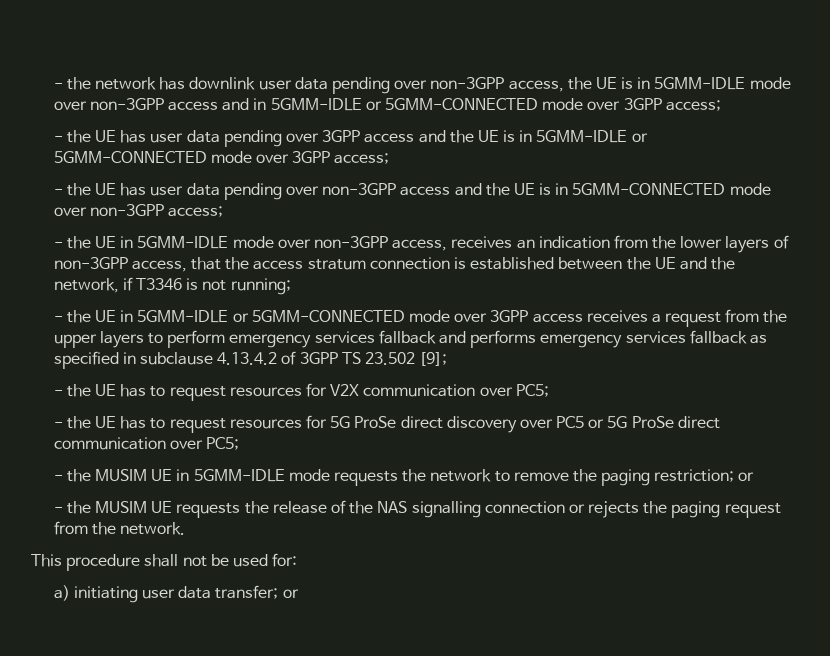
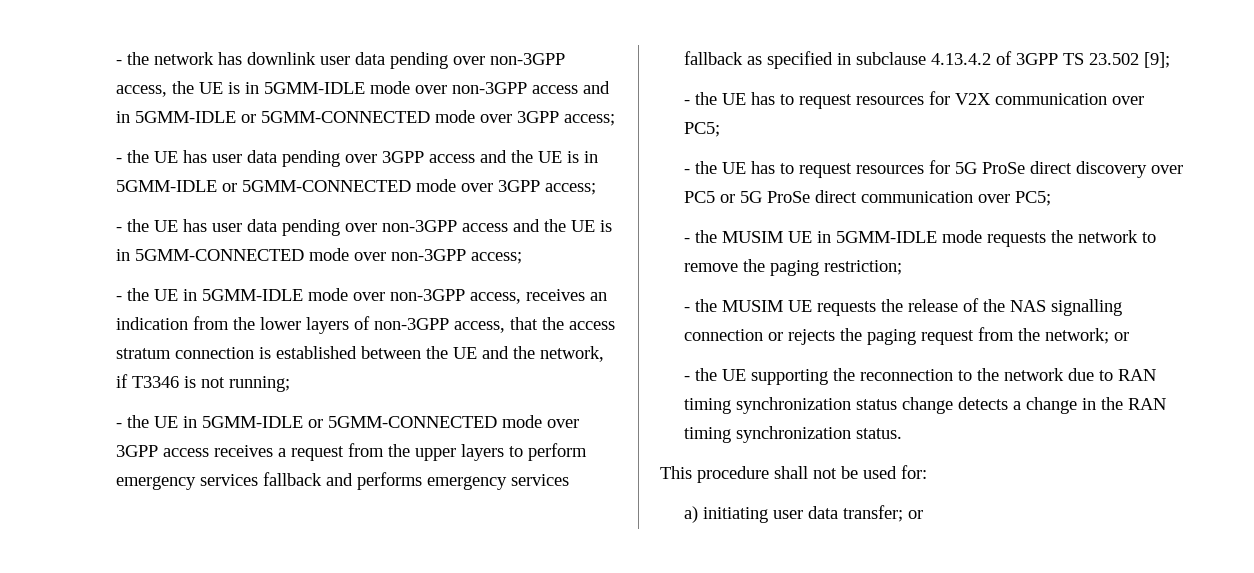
[738,472,755,481] or -> (902, 267) none
[120,522,186,535] network. -> [1044,328,1129,344] [683,368,1156,385] [683,397,1166,414] [683,426,902,443] network; or // - the UE supporting the reconnection to the network due to RAN timing synchronization status change detects a change in the RAN timing synchronization status.

